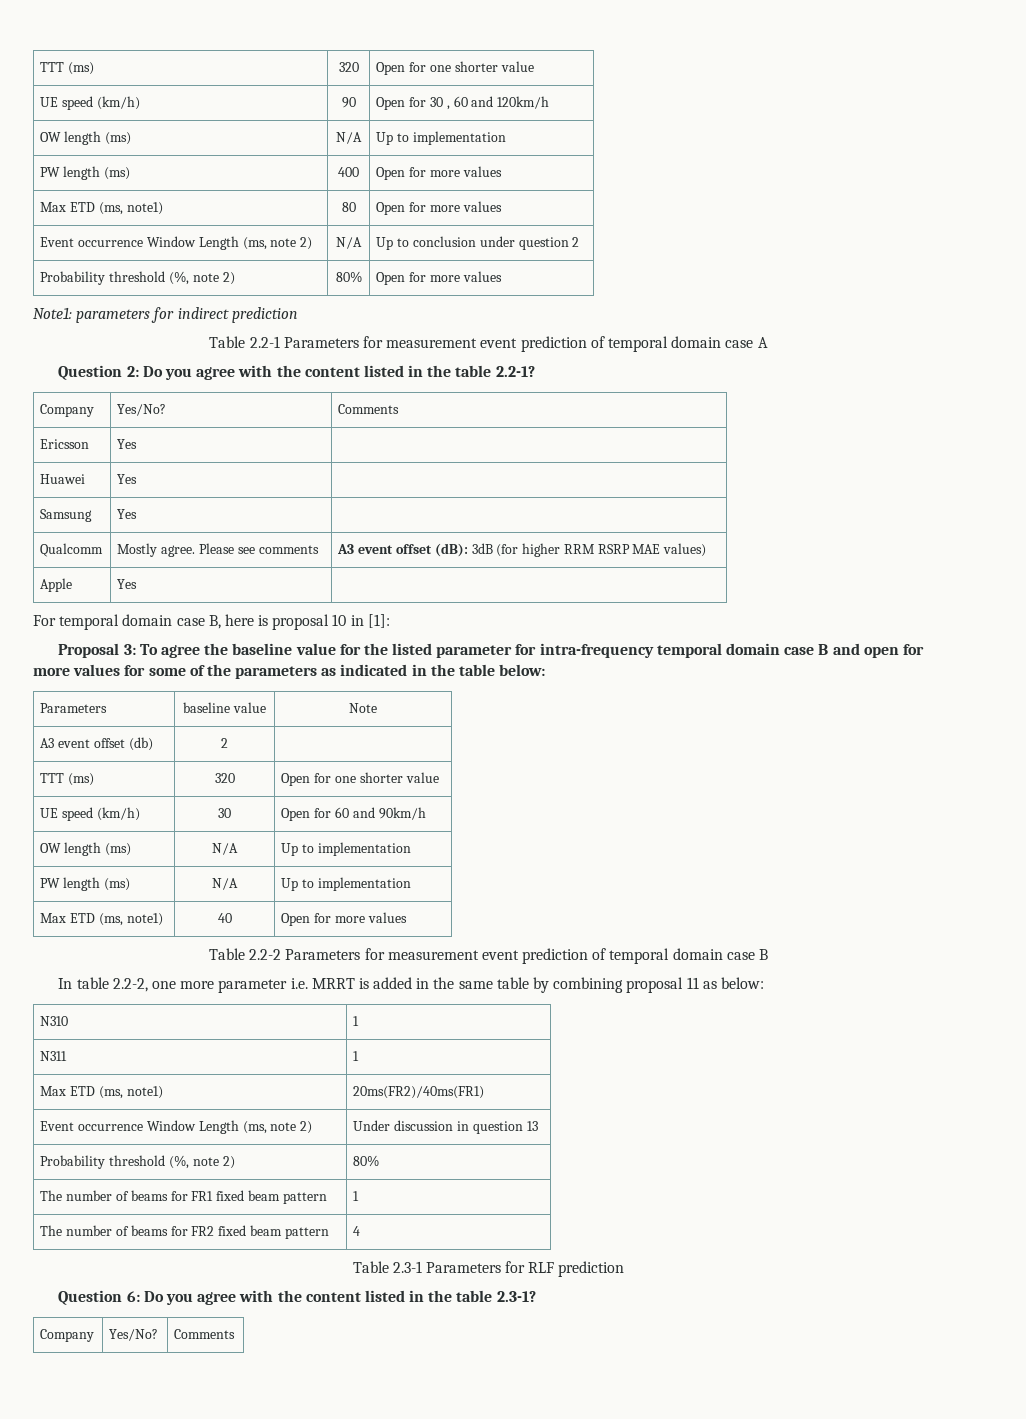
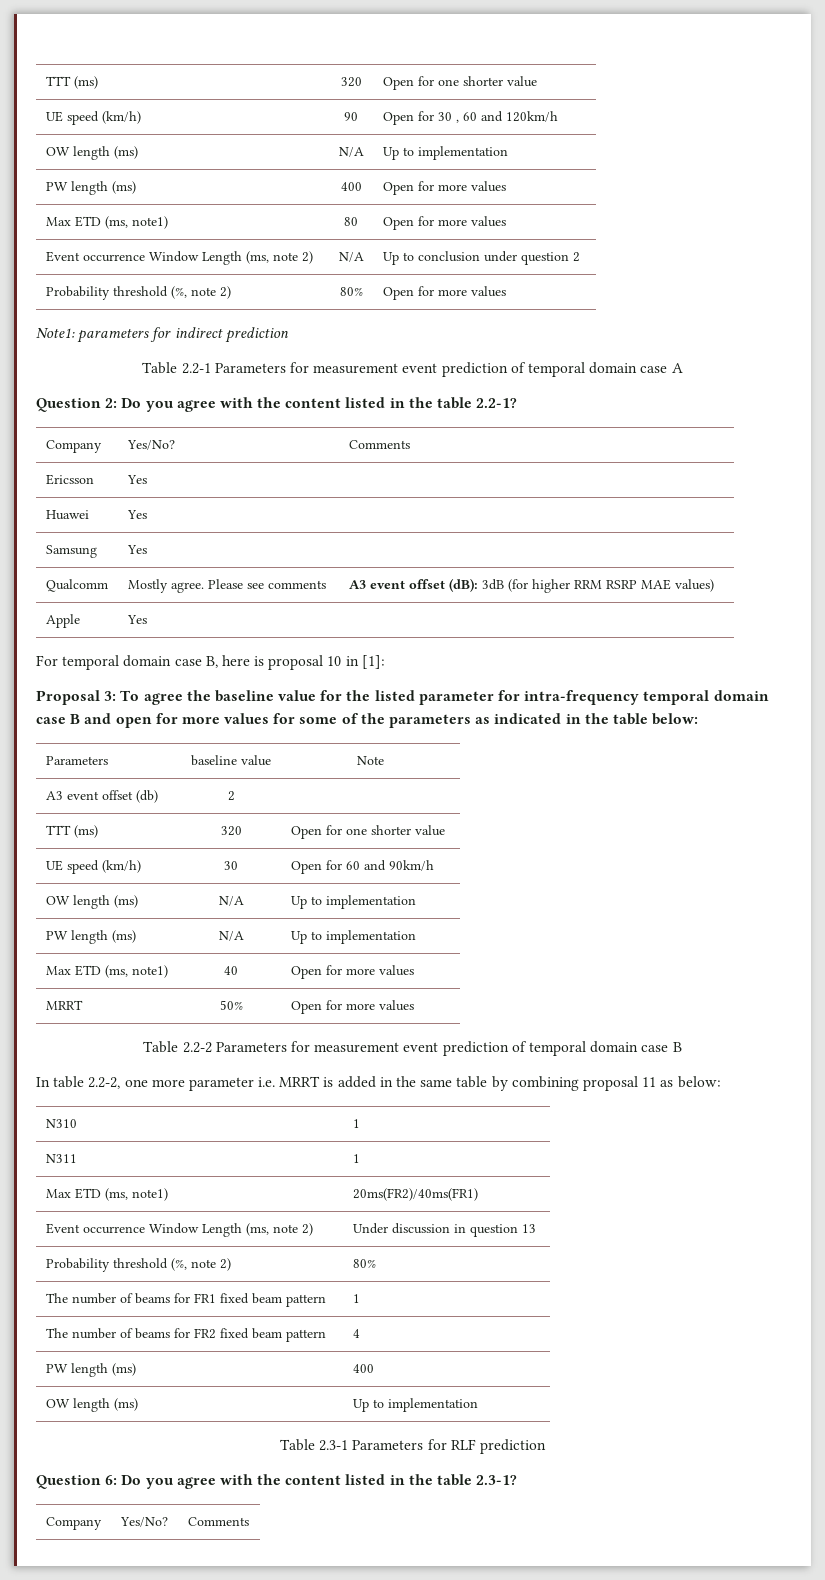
(407, 917) none -> [45,1000,83,1010] [219,1000,243,1010] [290,1000,414,1014] // MRRT | 50% | Open for more values
(361, 1231) none -> [45,1363,136,1377] [352,1364,374,1373] [45,1398,138,1412] [352,1398,478,1412] // PW length (ms) | 400 // OW length (ms) | Up to implementation

